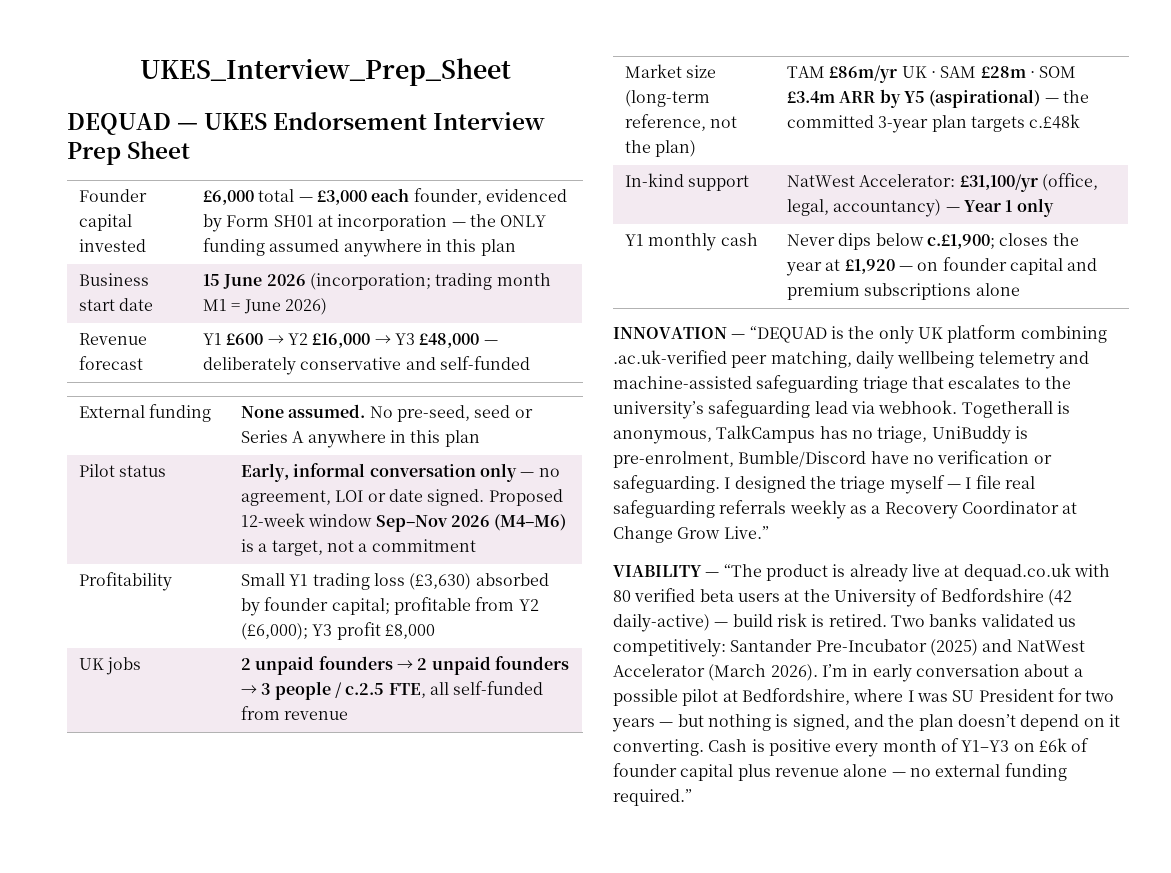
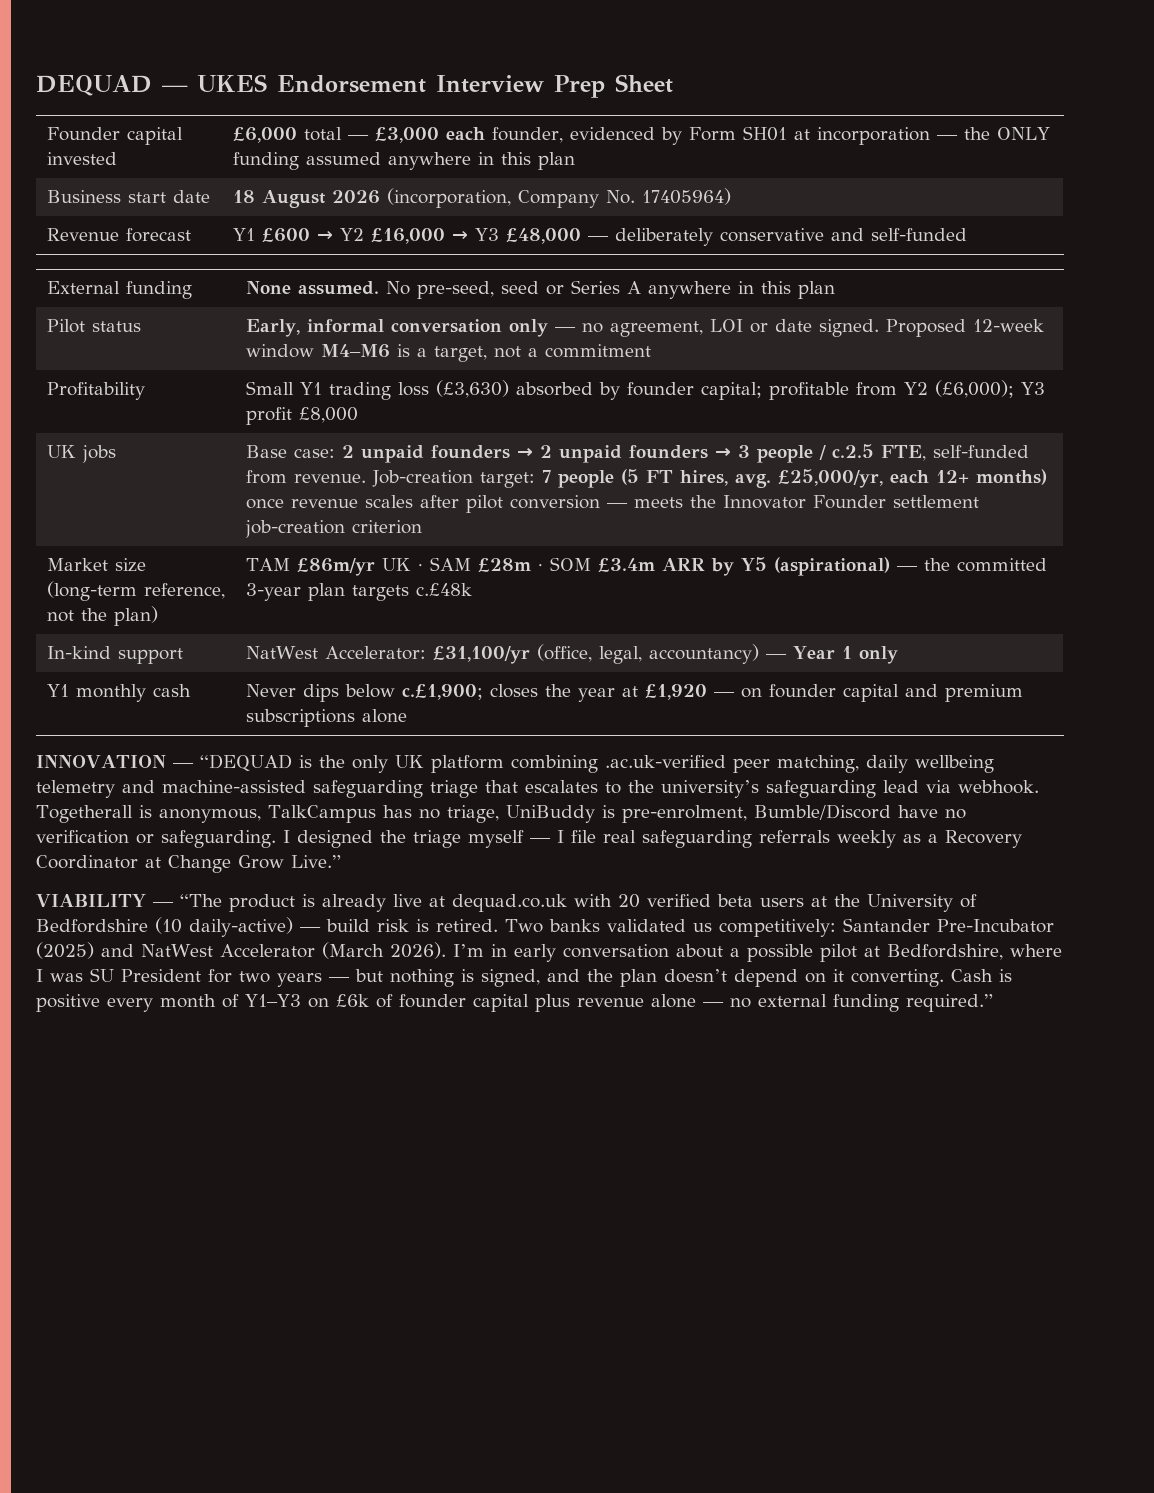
[139,58,511,86] UKES_Interview_Prep_Sheet // -> (36, 85) none
[203,273,551,290] [203,298,328,315] 15 June 2026 (incorporation; trading month M1 = June 2026) -> [232,188,731,208] 18 August 2026 (incorporation, Company No. 17405964)
[375,514,567,532] Sep–Nov 2026 (M4–M6) -> [320,344,390,358] M4–M6
(142, 666) none -> [245,445,335,458] Base case:
[430,682,450,695] all -> (926, 453) none
[284,711,349,720] revenue -> [293,469,1047,488] [245,495,979,513] [244,520,422,538] revenue. Job-creation target: 7 people (5 FT hires, avg. £25,000/yr, each 12+ months) once revenue scales after pilot conversion — meets the Innovator Founder settlement job-creation criterion
[613,590,631,602] 80 -> [618,894,640,908] 20
[1047,589,1072,606] (42 -> [155,917,182,934] (10

